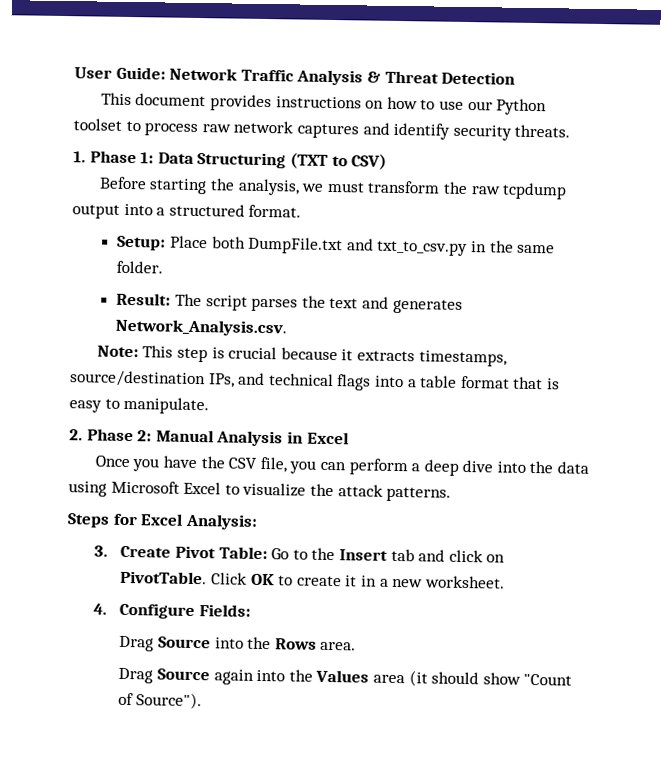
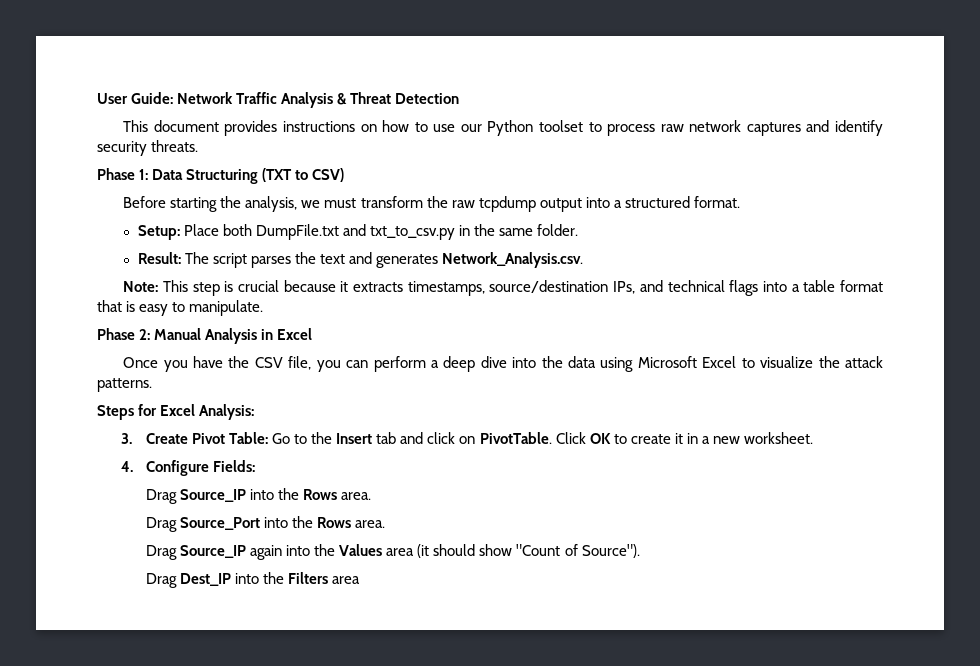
[73,151,86,163] 1. -> (199, 146) none
[69,429,83,441] 2. -> (264, 308) none
[158,636,357,651] [118,667,211,684] Source into the Rows area. // Drag Source -> [180,488,372,502] [145,516,386,532] [145,545,247,560] Source_IP into the Rows area. // Drag Source_Port into the Rows area. // Drag Source_IP
(203, 701) none -> [145,572,361,588] // Drag Dest_IP into the Filters area

